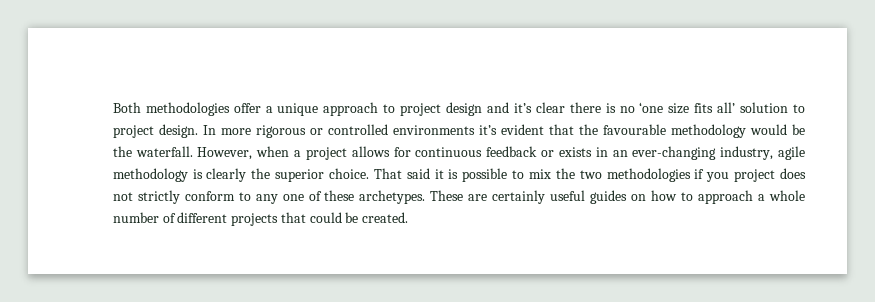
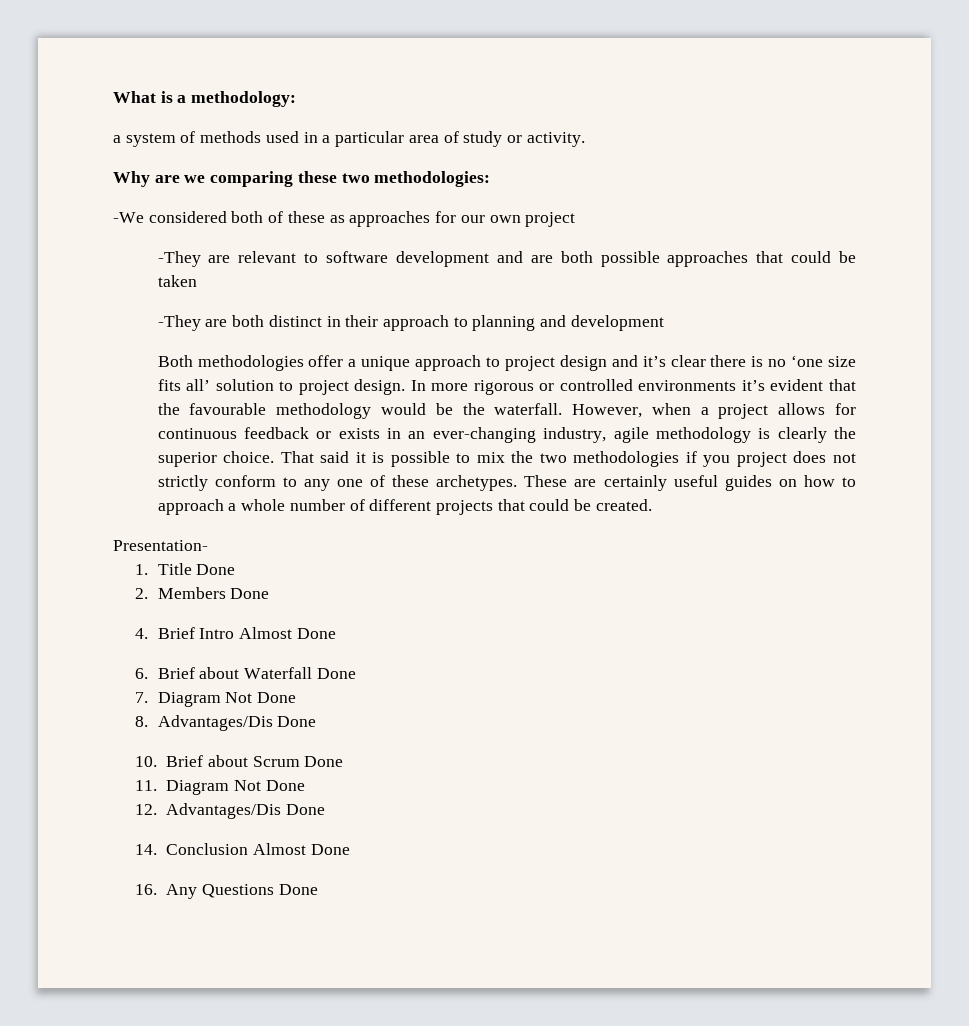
(112, 107) none -> [113,91,297,107] [113,131,585,147] [113,171,491,187] [113,211,576,227] [157,251,856,267] [157,275,197,287] [157,315,664,331] What is a methodology: // a system of methods used in a particular area of study or activity. // Why are we comparing these two methodologies: // -We considered both of these as approaches for our own project // -They are relevant to software development and are both possible approaches that could be taken // -They are both distinct in their approach to planning and development //
(409, 217) none -> [113,540,208,551] [135,563,236,575] [135,587,270,599] [135,627,336,639] [135,667,356,679] [135,692,297,707] [135,715,317,731] [135,755,344,767] [135,780,305,795] [135,803,325,819] [135,843,350,855] [135,884,318,899] // Presentation- // 1. Title Done // 2. Members Done // 4. Brief Intro Almost Done // 6. Brief about Waterfall Done // 7. Diagram Not Done // 8. Advantages/Dis Done // 10. Brief about Scrum Done // 11. Diagram Not Done // 12. Advantages/Dis Done // 14. Conclusion Almost Done // 16. Any Questions Done

